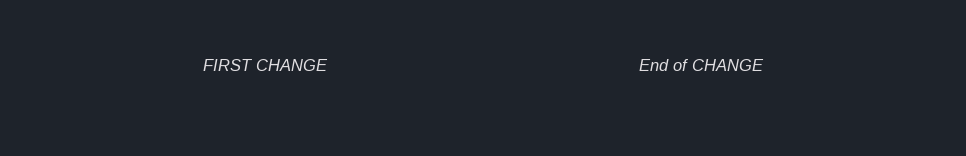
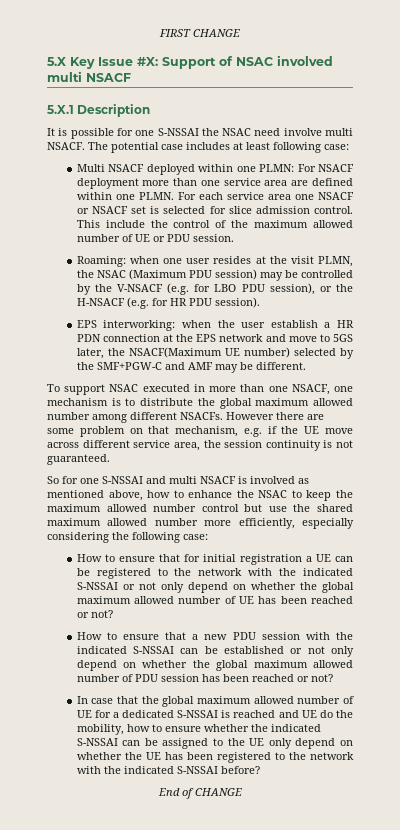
(328, 65) none -> [47,55,333,69] [47,71,131,82] [47,104,151,117] [47,128,354,139] [47,142,349,153] [76,164,354,175] [76,178,354,189] [76,192,355,200] [76,206,354,214] [76,220,353,228] [76,234,234,242] [76,256,354,267] [76,269,353,281] [76,283,353,295] [76,297,260,309] [76,320,355,331] [76,334,353,342] [76,347,354,359] [76,362,306,373] [47,384,354,395] [47,398,353,409] [47,412,324,423] [47,426,353,437] [47,440,353,451] [47,454,110,465] [47,476,309,484] [47,490,353,501] [47,504,353,512] [47,518,354,529] [47,532,208,543] [76,554,353,565] [76,568,354,579] [76,582,355,593] [76,596,353,604] [76,610,113,618] [76,632,353,640] [76,646,354,657] [76,660,354,671] [76,674,333,682] [76,696,355,707] [76,710,354,718] [76,724,321,735] [76,738,354,749] [76,752,355,763] [76,766,260,774] // 5.X Key Issue #X: Support of NSAC involved multi NSACF // 5.X.1 Description // It is possible for one S-NSSAI the NSAC need involve multi NSACF. The potential case includes at least following case: // Multi NSACF deployed within one PLMN: For NSACF deployment more than one service area are defined within one PLMN. For each service area one NSACF or NSACF set is selected for slice admission control. This include the control of the maximum allowed number of UE or PDU session. // Roaming: when one user resides at the visit PLMN, the NSAC (Maximum PDU session) may be controlled by the V-NSACF (e.g. for LBO PDU session), or the H-NSACF (e.g. for HR PDU session). // EPS interworking: when the user establish a HR PDN connection at the EPS network and move to 5GS later, the NSACF(Maximum UE number) selected by the SMF+PGW-C and AMF may be different. // To support NSAC executed in more than one NSACF, one mechanism is to distribute the global maximum allowed number among different NSACFs. However there are some problem on that mechanism, e.g. if the UE move across different service area, the session continuity is not guaranteed. // So for one S-NSSAI and multi NSACF is involved as mentioned above, how to enhance the NSAC to keep the maximum allowed number control but use the shared maximum allowed number more efficiently, especially considering the following case: // How to ensure that for initial registration a UE can be registered to the network with the indicated S-NSSAI or not only depend on whether the global maximum allowed number of UE has been reached or not? // How to ensure that a new PDU session with the indicated S-NSSAI can be established or not only depend on whether the global maximum allowed number of PDU session has been reached or not? // In case that the global maximum allowed number of UE for a dedicated S-NSSAI is reached and UE do the mobility, how to ensure whether the indicated S-NSSAI can be assigned to the UE only depend on whether the UE has been registered to the network with the indicated S-NSSAI before?

